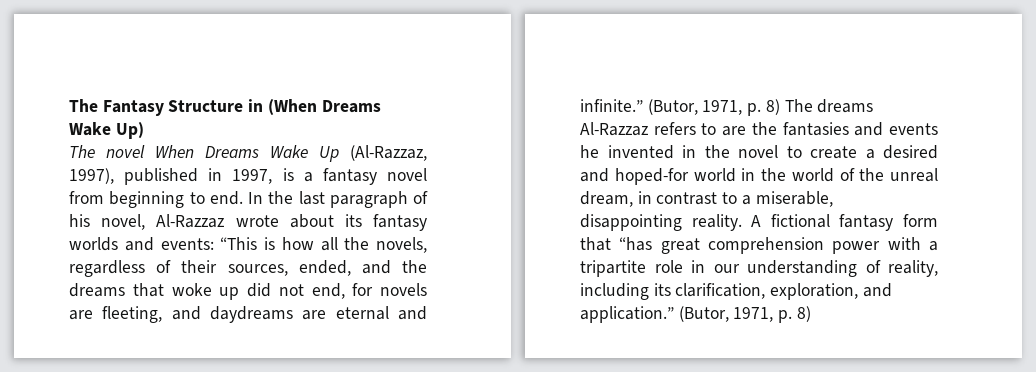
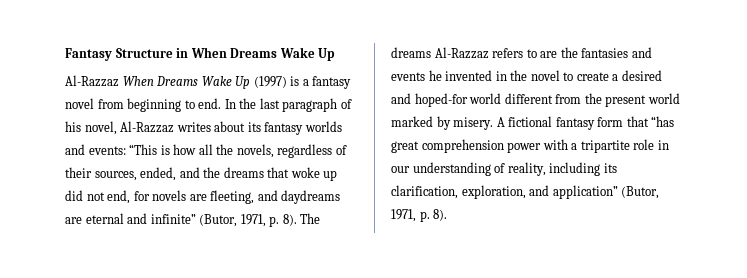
[69,99,98,112] The -> (65, 54) none
[267,99,381,115] [69,122,144,139] [69,145,427,162] [69,168,273,185] (When Dreams Wake Up) // The novel When Dreams Wake Up (Al-Razzaz, 1997), published in 1997, -> [190,47,336,61] [65,75,287,89] When Dreams Wake Up // Al-Razzaz When Dreams Wake Up (1997)
[235,215,279,227] wrote -> [176,122,211,132] writes
[580,99,780,116] infinite.” (Butor, 1971, p. 8) -> [150,214,297,227] infinite” (Butor, 1971, p. 8).
[741,168,938,182] [580,191,833,207] [580,214,742,231] in the world of the unreal dream, in contrast to a miserable, disappointing reality. -> [504,93,680,107] [391,116,494,130] different from the present world marked by misery.
[580,306,811,323] application.” (Butor, 1971, p. 8) -> [552,185,660,199] [391,209,448,222] application” (Butor, 1971, p. 8).

